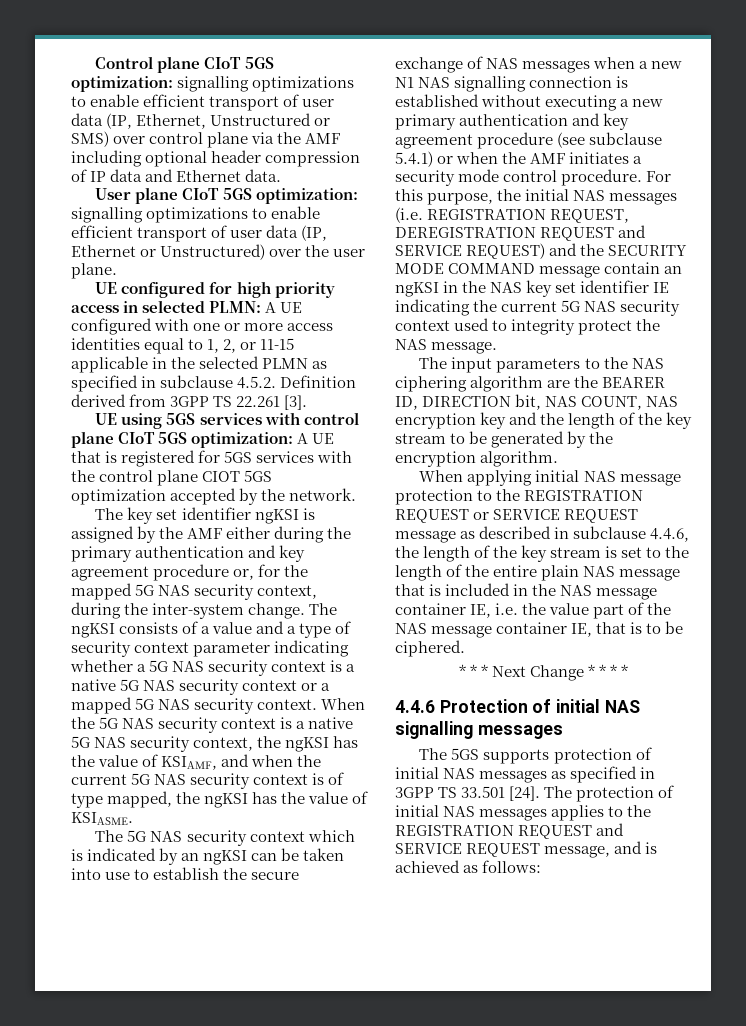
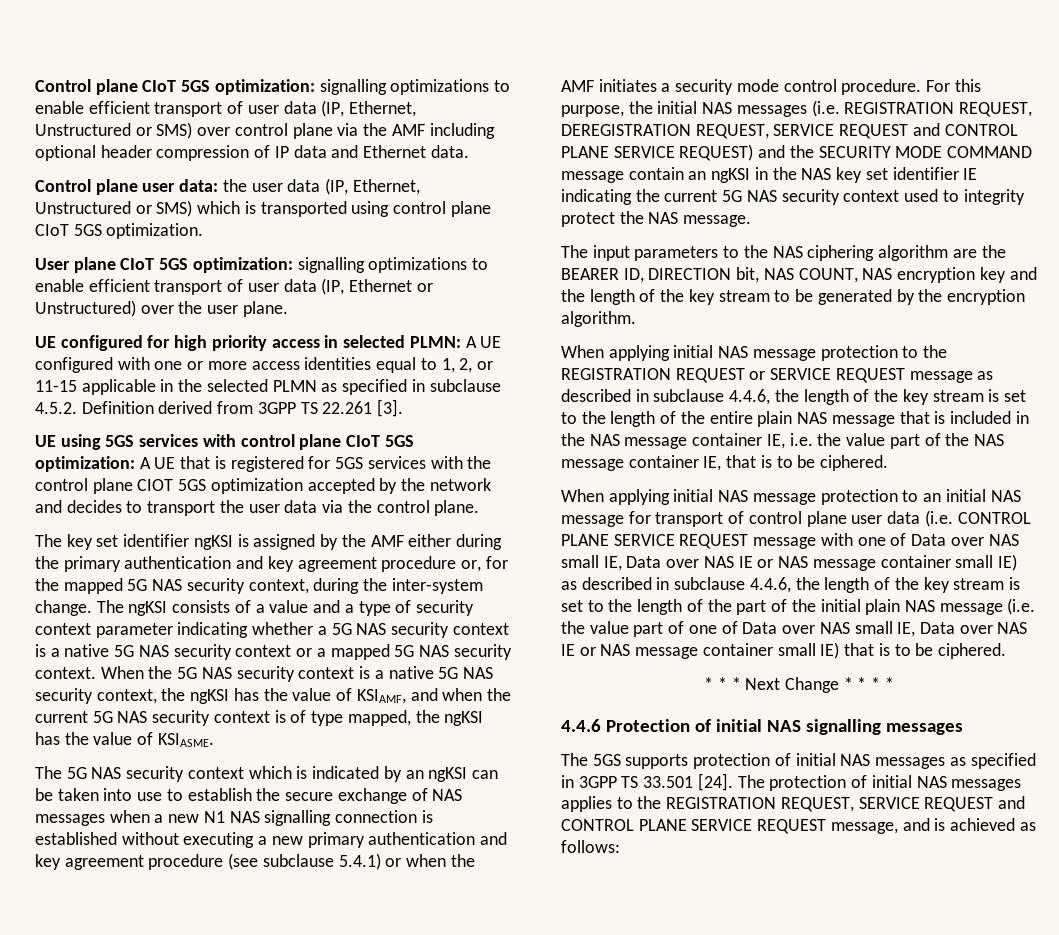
(282, 175) none -> [35,178,420,195] [35,200,491,217] [35,223,204,239] // Control plane user data: the user data (IP, Ethernet, Unstructured or SMS) which is transported using control plane CIoT 5GS optimization.
[289,488,357,501] network. -> [429,478,491,491] [35,500,480,516] network and decides to transport the user data via the control plane.
[540,225,647,241] REQUEST and -> [695,123,1018,139] [561,146,609,158] REQUEST, SERVICE REQUEST and CONTROL PLANE
(465, 648) none -> [561,489,1021,505] [561,510,1031,527] [561,533,1019,549] [561,554,1017,571] [561,577,1020,593] [561,598,1036,615] [561,621,1028,637] [561,642,1006,659] // When applying initial NAS message protection to an initial NAS message for transport of control plane user data (i.e. CONTROL PLANE SERVICE REQUEST message with one of Data over NAS small IE, Data over NAS IE or NAS message container small IE) as described in subclause 4.4.6, the length of the key stream is set to the length of the part of the initial plain NAS message (i.e. the value part of one of Data over NAS small IE, Data over NAS IE or NAS message container small IE) that is to be ciphered.
[518,823,625,839] REQUEST and -> [780,796,1026,812] [561,819,687,831] REQUEST, SERVICE REQUEST and CONTROL PLANE

